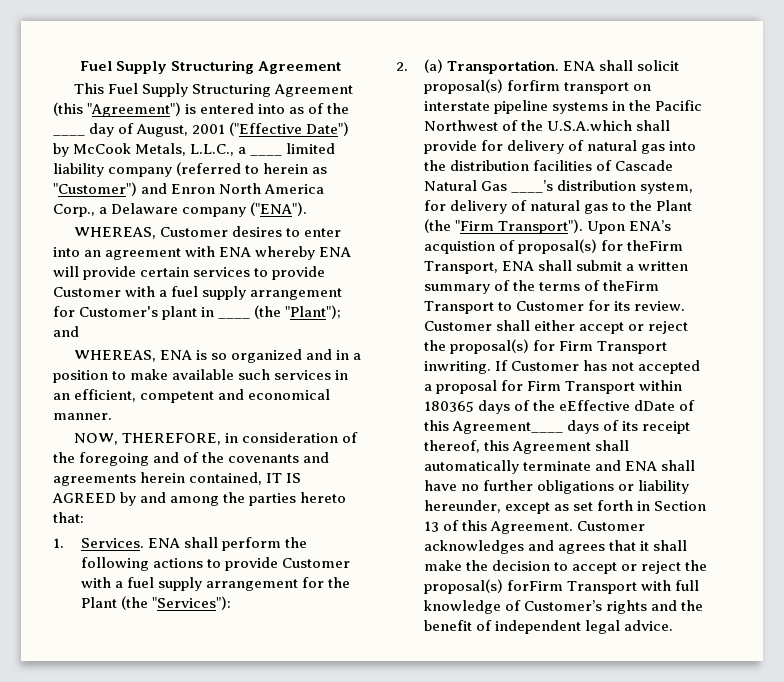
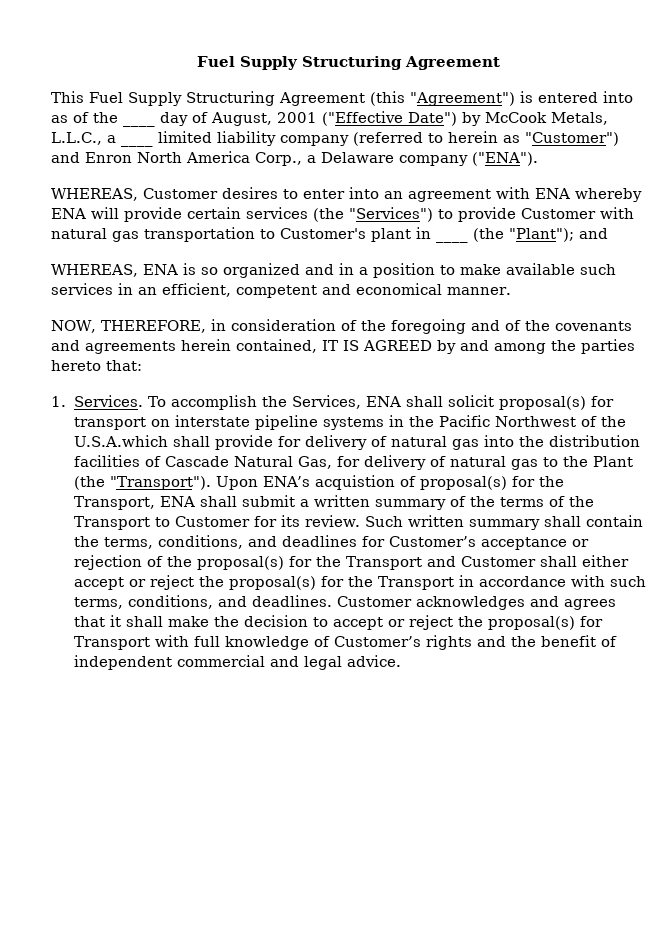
[254,266,326,280] [53,286,343,300] [53,306,75,317] to provide Customer with a fuel supply arrangement for -> [313,207,634,222] [51,227,275,242] (the "Services") to provide Customer with natural gas transportation to
[147,537,307,551] [80,557,350,571] [80,577,351,591] [80,596,231,610] [396,59,559,74] ENA shall perform the following actions to provide Customer with a fuel supply arrangement for the Plant (the "Services"): // 2. (a) Transportation. -> [147,395,362,410] To accomplish the Services,
[506,80,560,91] forfirm -> [591,396,615,407] for
[480,180,693,194] Gas ____’s distribution system, -> [297,456,332,469] Gas,
[454,219,583,234] "Firm Transport"). -> [109,476,211,490] "Transport").
[626,240,683,251] theFirm -> [539,476,565,487] the
[602,280,659,291] theFirm -> [568,496,594,507] the
(685, 306) none -> [365,515,644,530] [73,535,589,550] [73,555,456,570] Such written summary shall contain the terms, conditions, and deadlines for Customer’s acceptance or rejection of the proposal(s) for the Transport and
[558,341,667,354] [423,360,700,374] [423,380,682,394] [423,400,696,414] [423,420,690,434] [423,440,629,454] [423,460,695,474] [423,480,689,494] [423,500,707,514] [423,520,573,534] Firm Transport inwriting. If Customer has not accepted a proposal for Firm Transport within 180365 days of the eEffective dDate of this Agreement____ days of its receipt thereof, this Agreement shall automatically terminate and ENA shall have no further obligations or liability hereunder, except as set forth in Section 13 of this Agreement. -> [347,575,646,590] [73,595,332,609] the Transport in accordance with such terms, conditions, and deadlines.
[506,580,563,591] forFirm -> [579,616,603,627] for
(581, 627) none -> [176,655,299,667] commercial and

